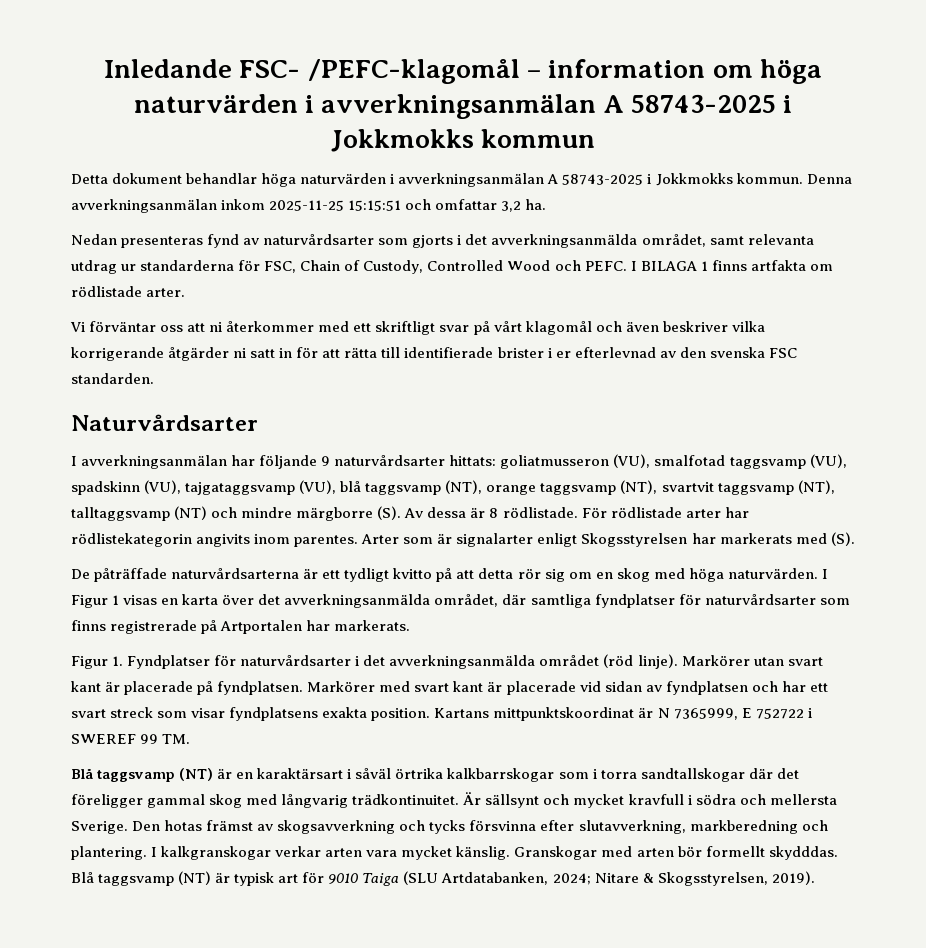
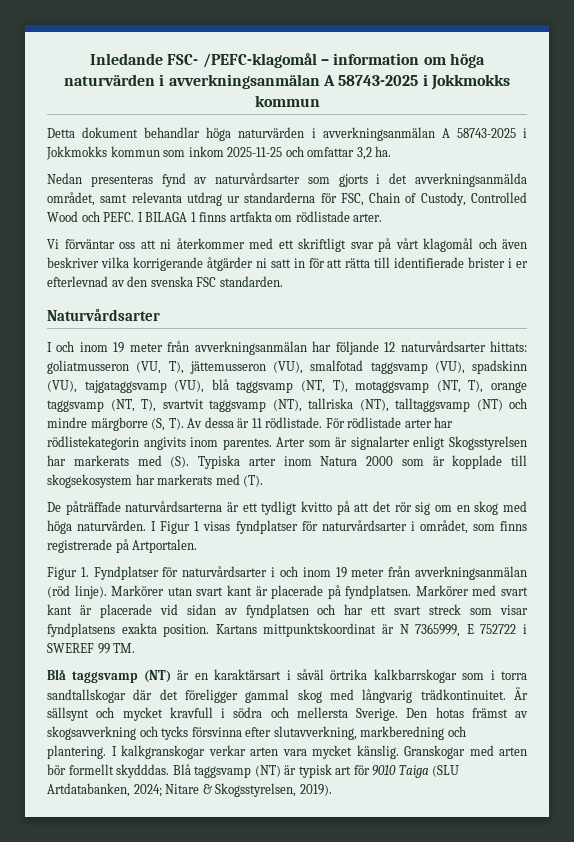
[736,173,852,184] [71,199,217,213] kommun. Denna avverkningsanmälan -> [110,146,186,157] kommun som
[348,200,402,211] 15:15:51 -> (283, 152) none
(77, 461) none -> [56,341,190,353] och inom 19 meter från
[321,456,331,466] 9 -> [384,342,396,352] 12
(610, 462) none -> [136,361,266,374] (VU, T), jättemusseron
[445,480,658,495] (NT), orange taggsvamp (NT), -> [301,380,528,393] [47,399,156,412] (NT, T), motaggsvamp (NT, T), orange taggsvamp (NT, T),
(835, 487) none -> [308,398,389,412] tallriska (NT),
[377,506,402,520] (S). -> [151,418,184,431] (S, T).
[489,508,499,518] 8 -> [251,418,262,428] 11
(855, 539) none -> [198,455,527,469] [47,474,264,488] Typiska arter inom Natura 2000 som är kopplade till skogsekosystem har markerats med (T).
[478,568,514,579] detta -> [373,501,391,512] det
[161,594,591,608] en karta över det avverkningsanmälda området, där samtliga -> (231, 526) none
(816, 599) none -> [410,520,468,534] i området,
[220,620,411,634] Artportalen har markerats. -> [132,539,198,553] Artportalen.
[363,655,600,669] det avverkningsanmälda området -> [279,566,527,580] och inom 19 meter från avverkningsanmälan

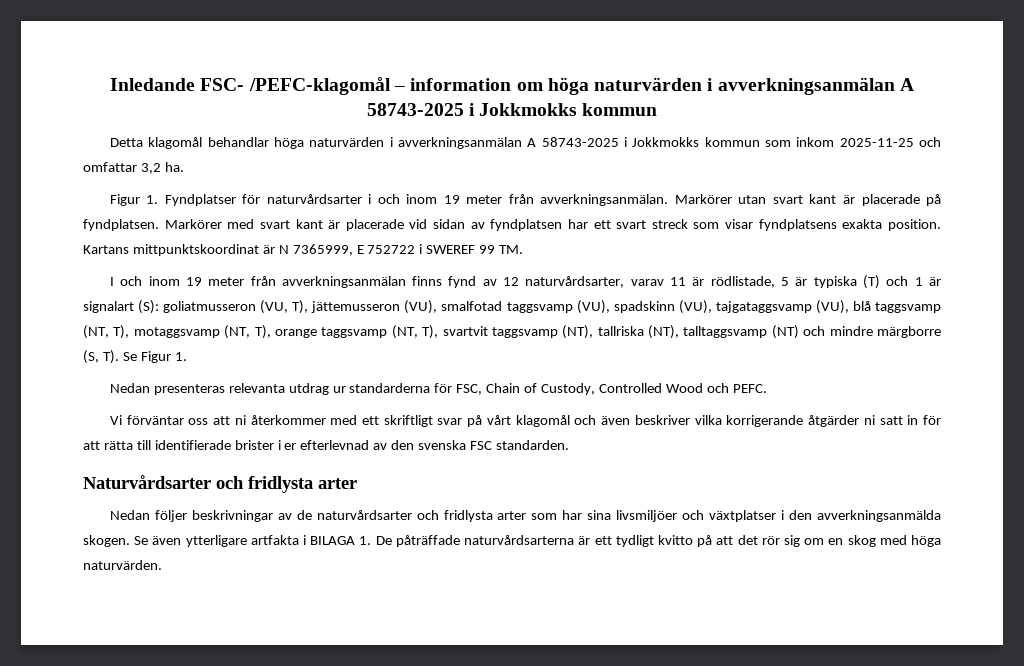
[82,127,139,138] dokument -> [148,137,203,149] klagomål
[47,173,527,187] [47,192,128,206] Nedan presenteras fynd av naturvårdsarter som gjorts i det avverkningsanmälda området, samt -> [109,194,942,206] [83,219,942,231] [83,244,524,256] [109,275,941,289] [83,300,942,314] [83,325,942,339] [83,350,187,364] [109,383,225,395] Figur 1. Fyndplatser för naturvårdsarter i och inom 19 meter från avverkningsanmälan. Markörer utan svart kant är placerade på fyndplatsen. Markörer med svart kant är placerade vid sidan av fyndplatsen har ett svart streck som visar fyndplatsens exakta position. Kartans mittpunktskoordinat är N 7365999, E 752722 i SWEREF 99 TM. // I och inom 19 meter från avverkningsanmälan finns fynd av 12 naturvårdsarter, varav 11 är rödlistade, 5 är typiska (T) och 1 är signalart (S): goliatmusseron (VU, T), jättemusseron (VU), smalfotad taggsvamp (VU), spadskinn (VU), tajgataggsvamp (VU), blå taggsvamp (NT, T), motaggsvamp (NT, T), orange taggsvamp (NT, T), svartvit taggsvamp (NT), tallriska (NT), talltaggsvamp (NT) och mindre märgborre (S, T). Se Figur 1. // Nedan presenteras
[137,211,383,222] I BILAGA 1 finns artfakta om rödlistade arter. -> (767, 388) none
[47,341,527,355] [47,360,527,374] [47,379,528,393] [47,398,527,412] [47,417,454,431] [47,436,527,450] [47,455,527,469] [47,474,264,488] // I och inom 19 meter från avverkningsanmälan har följande 12 naturvårdsarter hittats: goliatmusseron (VU, T), jättemusseron (VU), smalfotad taggsvamp (VU), spadskinn (VU), tajgataggsvamp (VU), blå taggsvamp (NT, T), motaggsvamp (NT, T), orange taggsvamp (NT, T), svartvit taggsvamp (NT), tallriska (NT), talltaggsvamp (NT) och mindre märgborre (S, T). Av dessa är 11 rödlistade. För rödlistade arter har rödlistekategorin angivits inom parentes. Arter som är signalarter enligt Skogsstyrelsen har markerats med (S). Typiska arter inom Natura 2000 som är kopplade till skogsekosystem har markerats med (T). // -> [216,476,357,493] [109,510,941,522] [83,535,372,547] och fridlysta arter // Nedan följer beskrivningar av de naturvårdsarter och fridlysta arter som har sina livsmiljöer och växtplatser i den avverkningsanmälda skogen. Se även ytterligare artfakta i BILAGA 1.
[151,520,527,534] [47,539,198,553] [47,566,527,580] [47,585,528,599] [47,604,528,618] [47,623,528,637] [47,643,136,654] [47,669,527,683] [47,687,528,703] [47,707,528,721] [47,726,466,740] [47,745,527,759] [47,764,460,778] [47,783,332,797] I Figur 1 visas fyndplatser för naturvårdsarter i området, som finns registrerade på Artportalen. // Figur 1. Fyndplatser för naturvårdsarter i och inom 19 meter från avverkningsanmälan (röd linje). Markörer utan svart kant är placerade på fyndplatsen. Markörer med svart kant är placerade vid sidan av fyndplatsen och har ett svart streck som visar fyndplatsens exakta position. Kartans mittpunktskoordinat är N 7365999, E 752722 i SWEREF 99 TM. // Blå taggsvamp (NT) är en karaktärsart i såväl örtrika kalkbarrskogar som i torra sandtallskogar där det föreligger gammal skog med långvarig trädkontinuitet. Är sällsynt och mycket kravfull i södra och mellersta Sverige. Den hotas främst av skogsavverkning och tycks försvinna efter slutavverkning, markberedning och plantering. I kalkgranskogar verkar arten vara mycket känslig. Granskogar med arten bör formellt skydddas. Blå taggsvamp (NT) är typisk art för 9010 Taiga (SLU Artdatabanken, 2024; Nitare & Skogsstyrelsen, 2019). -> (162, 565) none

